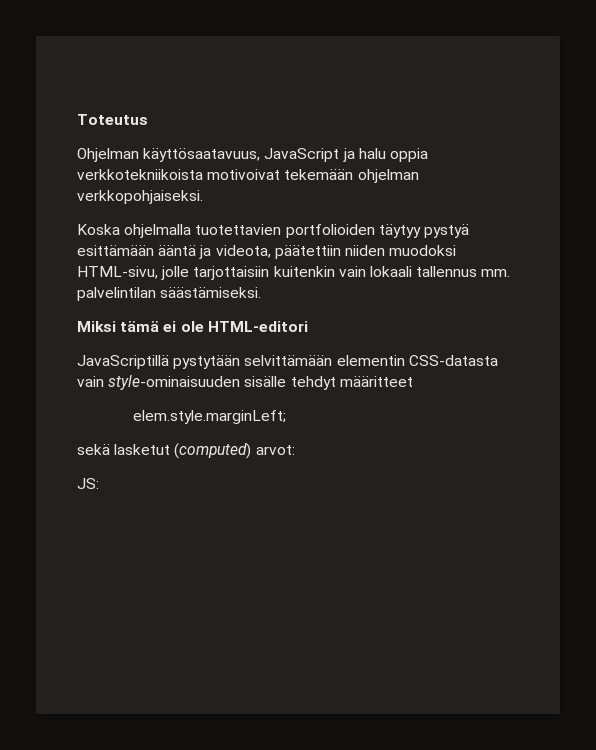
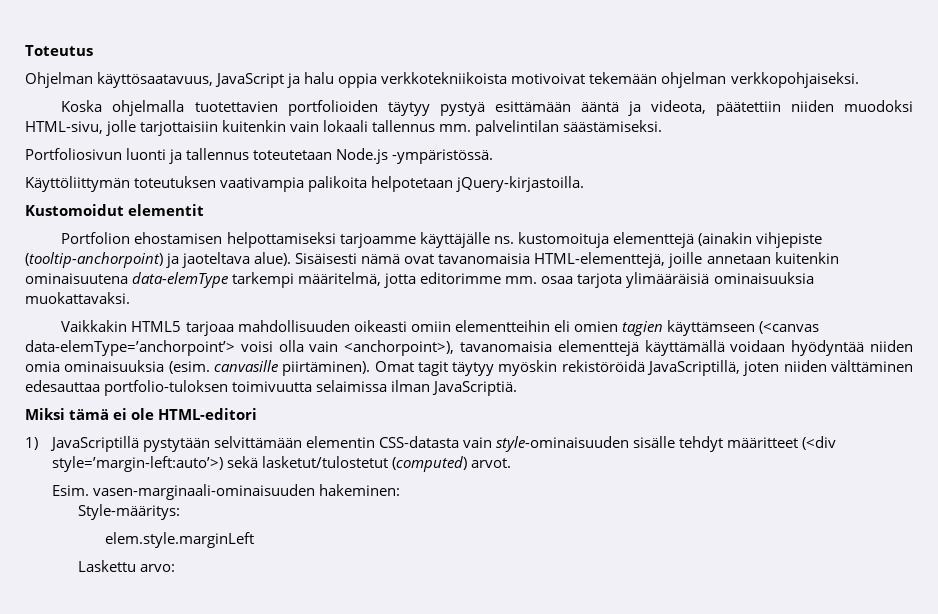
(262, 292) none -> [25,148,494,164] [25,176,585,192] [25,204,205,216] [61,232,822,248] [25,252,839,268] [25,272,814,288] [25,292,130,304] [61,320,819,336] [25,340,913,356] [25,360,913,376] [25,380,518,396] // Portfoliosivun luonti ja tallennus toteutetaan Node.js -ympäristössä. // Käyttöliittymän toteutuksen vaativampia palikoita helpotetaan jQuery-kirjastoilla. // Kustomoidut elementit // Portfolion ehostamisen helpottamiseksi tarjoamme käyttäjälle ns. kustomoituja elementtejä (ainakin vihjepiste (tooltip-anchorpoint) ja jaoteltava alue). Sisäisesti nämä ovat tavanomaisia HTML-elementtejä, joille annetaan kuitenkin ominaisuutena data-elemType tarkempi määritelmä, jotta editorimme mm. osaa tarjota ylimääräisiä ominaisuuksia muokattavaksi. // Vaikkakin HTML5 tarjoaa mahdollisuuden oikeasti omiin elementteihin eli omien tagien käyttämseen (<canvas data-elemType=’anchorpoint’> voisi olla vain <anchorpoint>), tavanomaisia elementtejä käyttämällä voidaan hyödyntää niiden omia ominaisuuksia (esim. canvasille piirtäminen). Omat tagit täytyy myöskin rekistöröidä JavaScriptillä, joten niiden välttäminen edesauttaa portfolio-tuloksen toimivuutta selaimissa ilman JavaScriptiä.
(308, 326) none -> [25,437,38,450] 1)
[133,410,287,424] [77,443,295,459] [77,478,99,489] // elem.style.marginLeft; // sekä lasketut (computed) arvot: // JS: -> [802,436,837,450] [51,456,511,472] [51,484,400,500] [78,504,181,520] [104,532,254,548] [78,560,176,572] (<div style=’margin-left:auto’>) sekä lasketut/tulostetut (computed) arvot. // Esim. vasen-marginaali-ominaisuuden hakeminen: // Style-määritys: // elem.style.marginLeft // Laskettu arvo:

